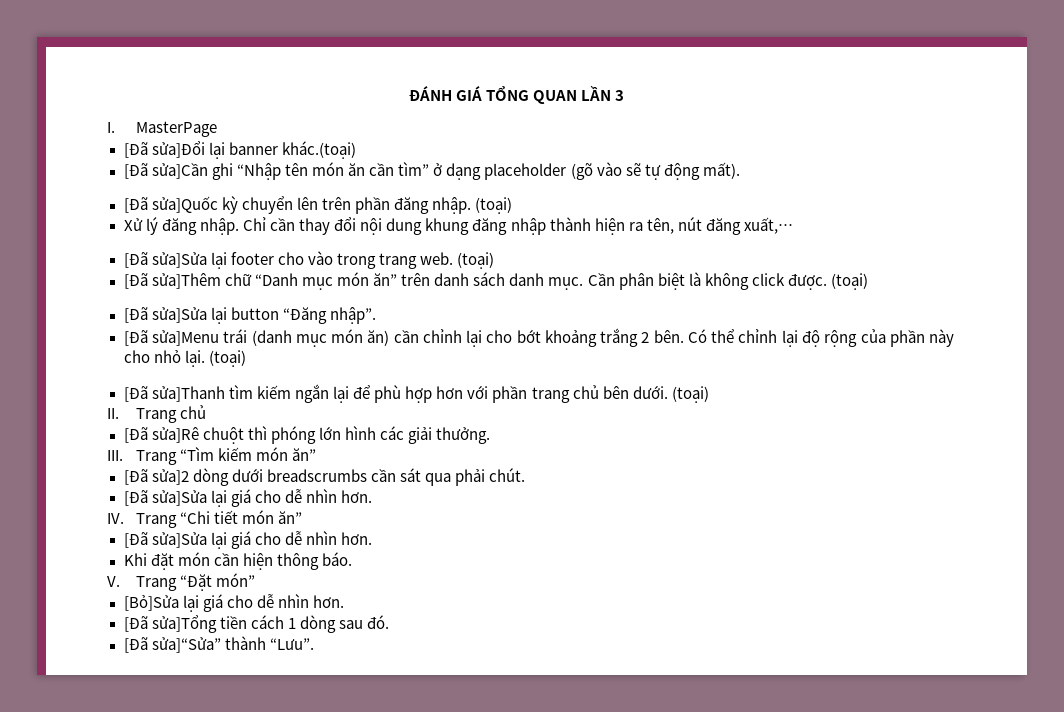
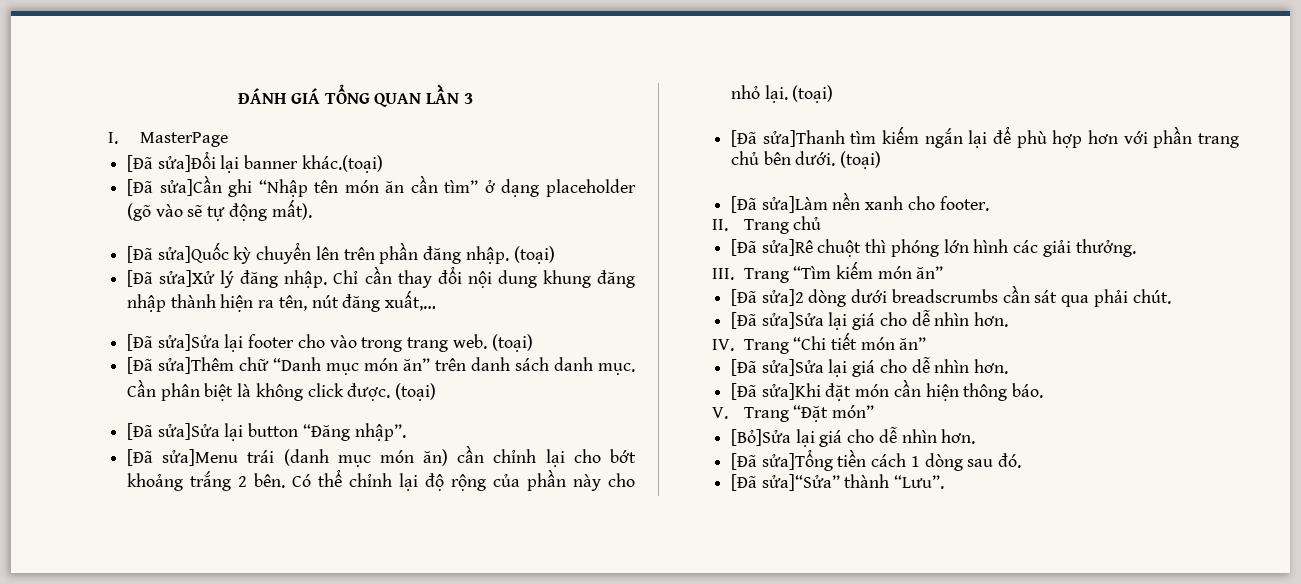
[123,218,143,231] Xử -> [127,270,216,287] [Đã sửa]Xử
(709, 394) none -> [731,192,989,213] // [Đã sửa]Làm nền xanh cho footer.
[123,553,147,566] Khi -> [731,383,821,400] [Đã sửa]Khi

